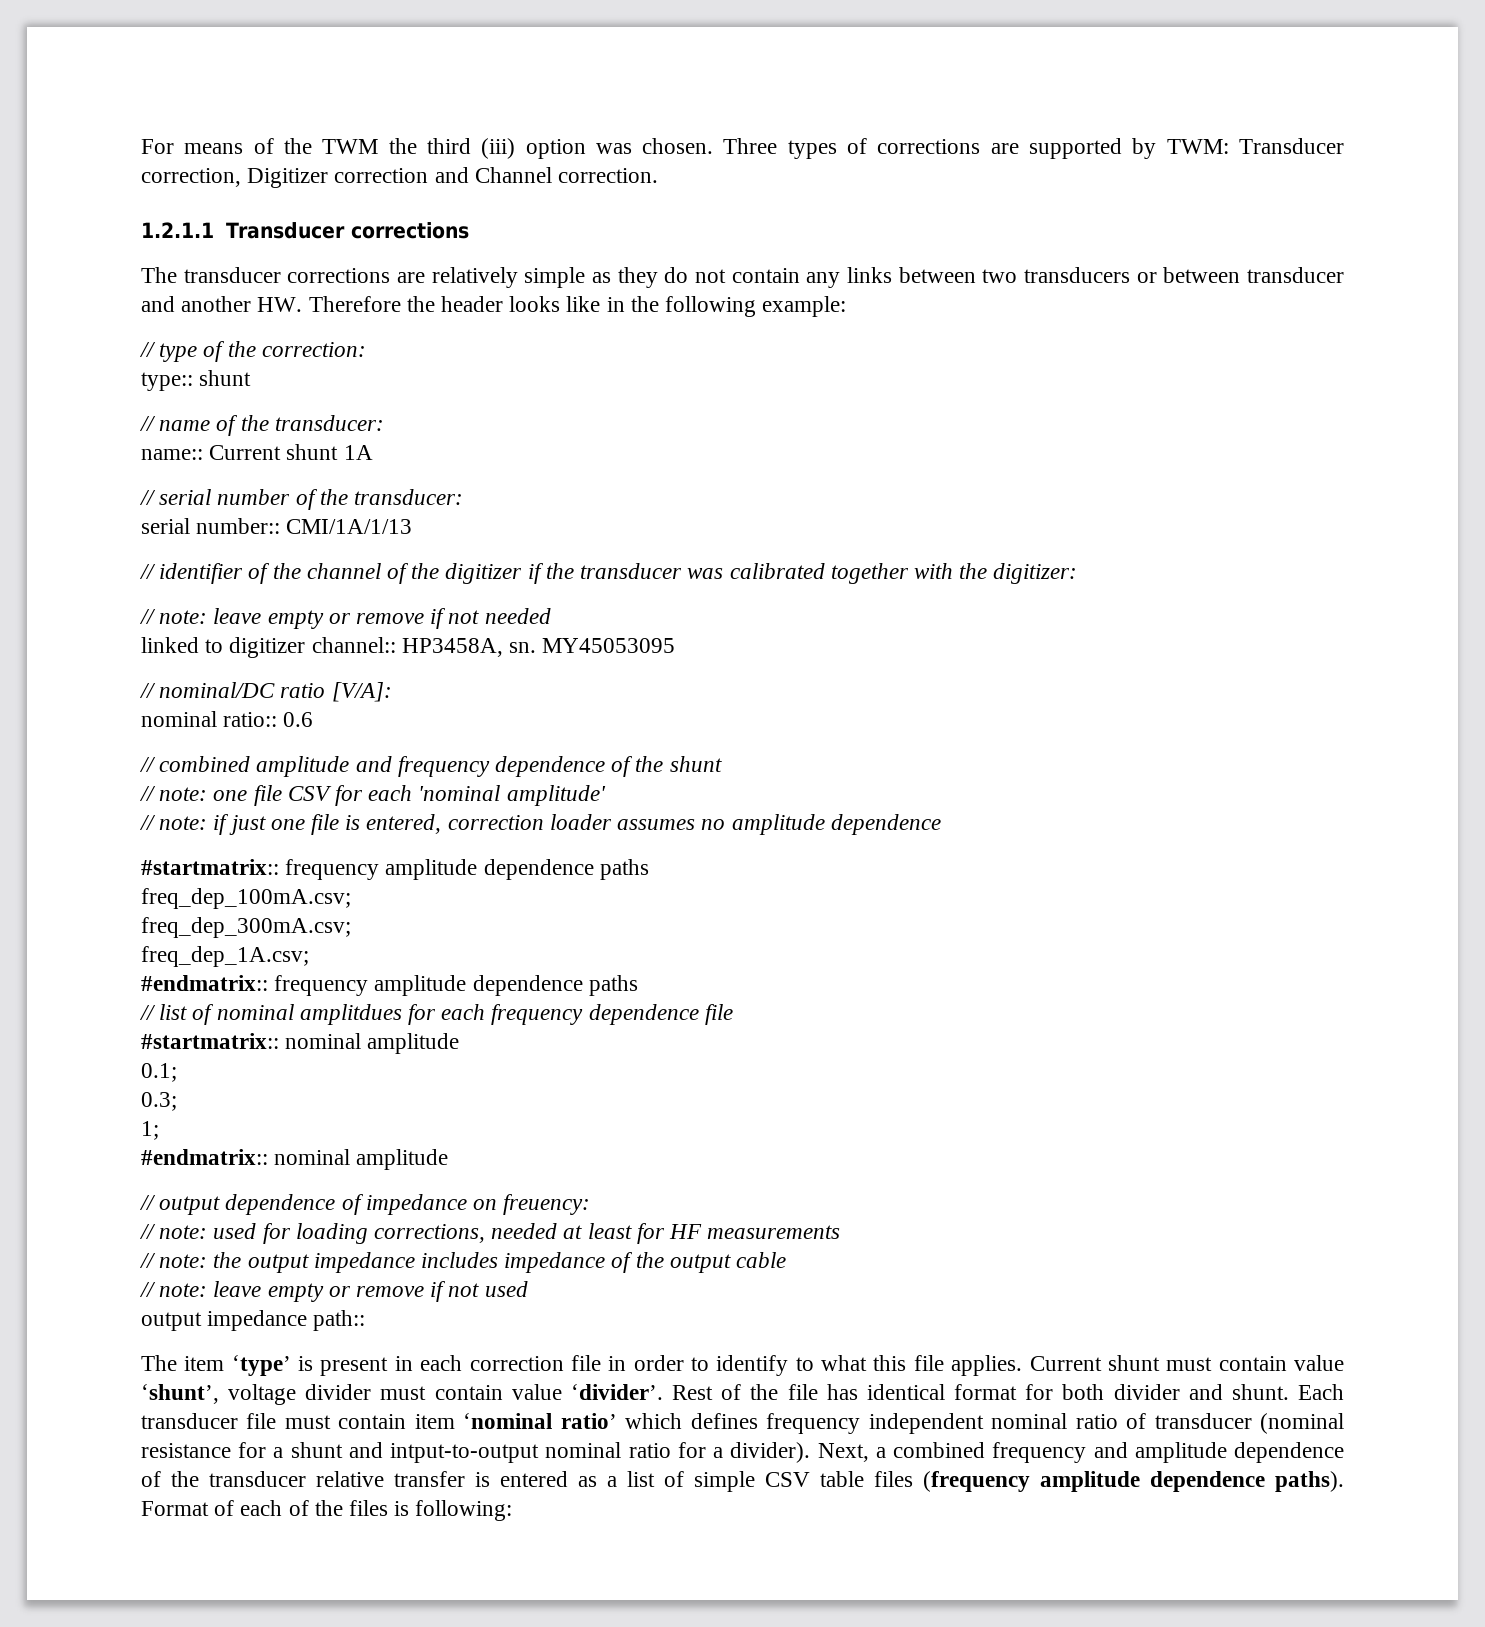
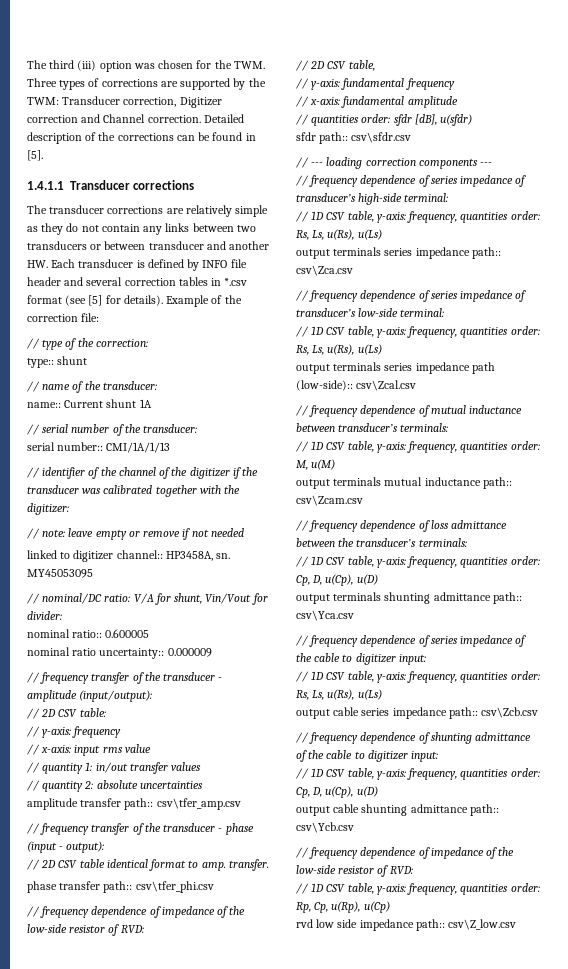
[141,138,714,159] For means of the TWM the third (iii) option was chosen. -> [27,60,265,72] The third (iii) option was chosen for the TWM.
(1157, 148) none -> [248,78,266,87] the
[141,222,214,238] // 1.2.1.1 -> [203,114,244,123] [27,132,256,144] [27,150,43,161] [27,181,64,190] Detailed description of the corrections can be found in [5]. // 1.4.1.1
[308,296,847,317] Therefore the header looks like in the following example: -> [51,259,247,271] [27,277,248,286] [27,295,242,307] [27,313,100,322] Each transducer is defined by INFO file header and several correction tables in *.csv format (see [5] for details). Example of the correction file:
[280,682,392,702] [141,711,314,727] [139,756,722,777] [139,785,606,806] [139,814,941,835] [141,859,649,880] [141,888,351,909] [141,917,351,938] [141,946,309,967] [141,975,638,996] [139,1004,733,1025] [141,1033,460,1054] [141,1063,177,1082] [141,1092,177,1111] [141,1121,159,1140] [141,1149,449,1170] [139,1194,591,1215] [139,1223,841,1244] [139,1252,787,1273] [139,1281,528,1302] [141,1310,366,1331] [141,1355,1344,1376] [141,1384,1344,1405] [141,1413,1344,1434] [141,1442,1345,1463] [141,1471,1344,1492] [141,1500,513,1521] ratio [V/A]: // nominal ratio:: 0.6 // // combined amplitude and frequency dependence of the shunt // // note: one file CSV for each 'nominal amplitude' // // note: if just one file is entered, correction loader assumes no amplitude dependence // #startmatrix:: frequency amplitude dependence paths // freq_dep_100mA.csv; // freq_dep_300mA.csv; // freq_dep_1A.csv; // #endmatrix:: frequency amplitude dependence paths // // list of nominal amplitdues for each frequency dependence file // #startmatrix:: nominal amplitude // 0.1; // 0.3; // 1; // #endmatrix:: nominal amplitude // // output dependence of impedance on freuency: // // note: used for loading corrections, needed at least for HF measurements // // note: the output impedance includes impedance of the output cable // // note: leave empty or remove if not used // output impedance path:: // The item ‘type’ is present in each correction file in order to identify to what this file applies. Current shunt must contain value ‘shunt’, voltage divider must contain value ‘divider’. Rest of the file has identical format for both divider and shunt. Each transducer file must contain item ‘nominal ratio’ which defines frequency independent nominal ratio of transducer (nominal resistance for a shunt and intput-to-output nominal ratio for a divider). Next, a combined frequency and amplitude dependence of the transducer relative transfer is entered as a list of simple CSV table files (frequency amplitude dependence paths). Format of each of the files is following: -> [104,593,268,605] [27,611,62,620] [27,629,150,638] [27,647,212,659] [27,672,223,684] [27,690,153,702] [27,708,106,719] [27,726,122,738] [27,744,151,756] [27,762,202,774] [27,780,203,792] [27,798,241,810] [27,823,254,835] [27,841,105,853] [27,859,269,871] [27,881,214,893] [27,906,246,918] [27,924,144,936] [296,60,375,71] [296,78,455,90] [296,96,458,108] [296,114,473,126] [296,132,412,144] [296,157,493,169] [296,175,527,187] [296,193,449,205] [296,211,540,223] [296,229,382,240] [296,247,501,259] [296,265,353,276] [296,290,527,302] [296,308,445,317] [296,326,540,338] [296,344,382,355] [296,362,495,374] [296,380,417,391] [296,405,523,417] [296,423,449,432] [296,441,540,453] [296,459,336,470] [296,477,512,489] [296,495,363,506] [296,520,508,532] [296,538,467,547] [296,556,540,568] [296,574,378,586] [296,592,522,604] [296,610,354,621] [296,635,527,647] [296,653,426,665] [296,671,540,683] [296,689,382,700] [296,707,539,719] [296,732,532,744] [296,750,439,762] [296,768,540,780] [296,786,378,798] [296,804,499,816] [296,822,354,833] [296,847,515,859] [296,865,413,877] [296,883,540,895] [296,901,390,913] [296,919,517,931] ratio: V/A for shunt, Vin/Vout for divider: // nominal ratio:: 0.600005 // nominal ratio uncertainty:: 0.000009 // // frequency transfer of the transducer - amplitude (input/output): // // 2D CSV table: // // y-axis: frequency // // x-axis: input rms value // // quantity 1: in/out transfer values // // quantity 2: absolute uncertainties // amplitude transfer path:: csv\tfer_amp.csv // // frequency transfer of the transducer - phase (input - output): // // 2D CSV table identical format to amp. transfer. // phase transfer path:: csv\tfer_phi.csv // // frequency dependence of impedance of the low-side resistor of RVD: // // 2D CSV table, // // y-axis: fundamental frequency // // x-axis: fundamental amplitude // // quantities order: sfdr [dB], u(sfdr) // sfdr path:: csv\sfdr.csv // // --- loading correction components --- // // frequency dependence of series impedance of transducer’s high-side terminal: // // 1D CSV table, y-axis: frequency, quantities order: Rs, Ls, u(Rs), u(Ls) // output terminals series impedance path:: csv\Zca.csv // // frequency dependence of series impedance of transducer’s low-side terminal: // // 1D CSV table, y-axis: frequency, quantities order: Rs, Ls, u(Rs), u(Ls) // output terminals series impedance path (low-side):: csv\Zcal.csv // // frequency dependence of mutual inductance between transducer’s terminals: // // 1D CSV table, y-axis: frequency, quantities order: M, u(M) // output terminals mutual inductance path:: csv\Zcam.csv // // frequency dependence of loss admittance between the transducer’s terminals: // // 1D CSV table, y-axis: frequency, quantities order: Cp, D, u(Cp), u(D) // output terminals shunting admittance path:: csv\Yca.csv // // frequency dependence of series impedance of the cable to digitizer input: // // 1D CSV table, y-axis: frequency, quantities order: Rs, Ls, u(Rs), u(Ls) // output cable series impedance path:: csv\Zcb.csv // // frequency dependence of shunting admittance of the cable to digitizer input: // // 1D CSV table, y-axis: frequency, quantities order: Cp, D, u(Cp), u(D) // output cable shunting admittance path:: csv\Ycb.csv // // frequency dependence of impedance of the low-side resistor of RVD: // // 1D CSV table, y-axis: frequency, quantities order: Rp, Cp, u(Rp), u(Cp) // rvd low side impedance path:: csv\Z_low.csv

